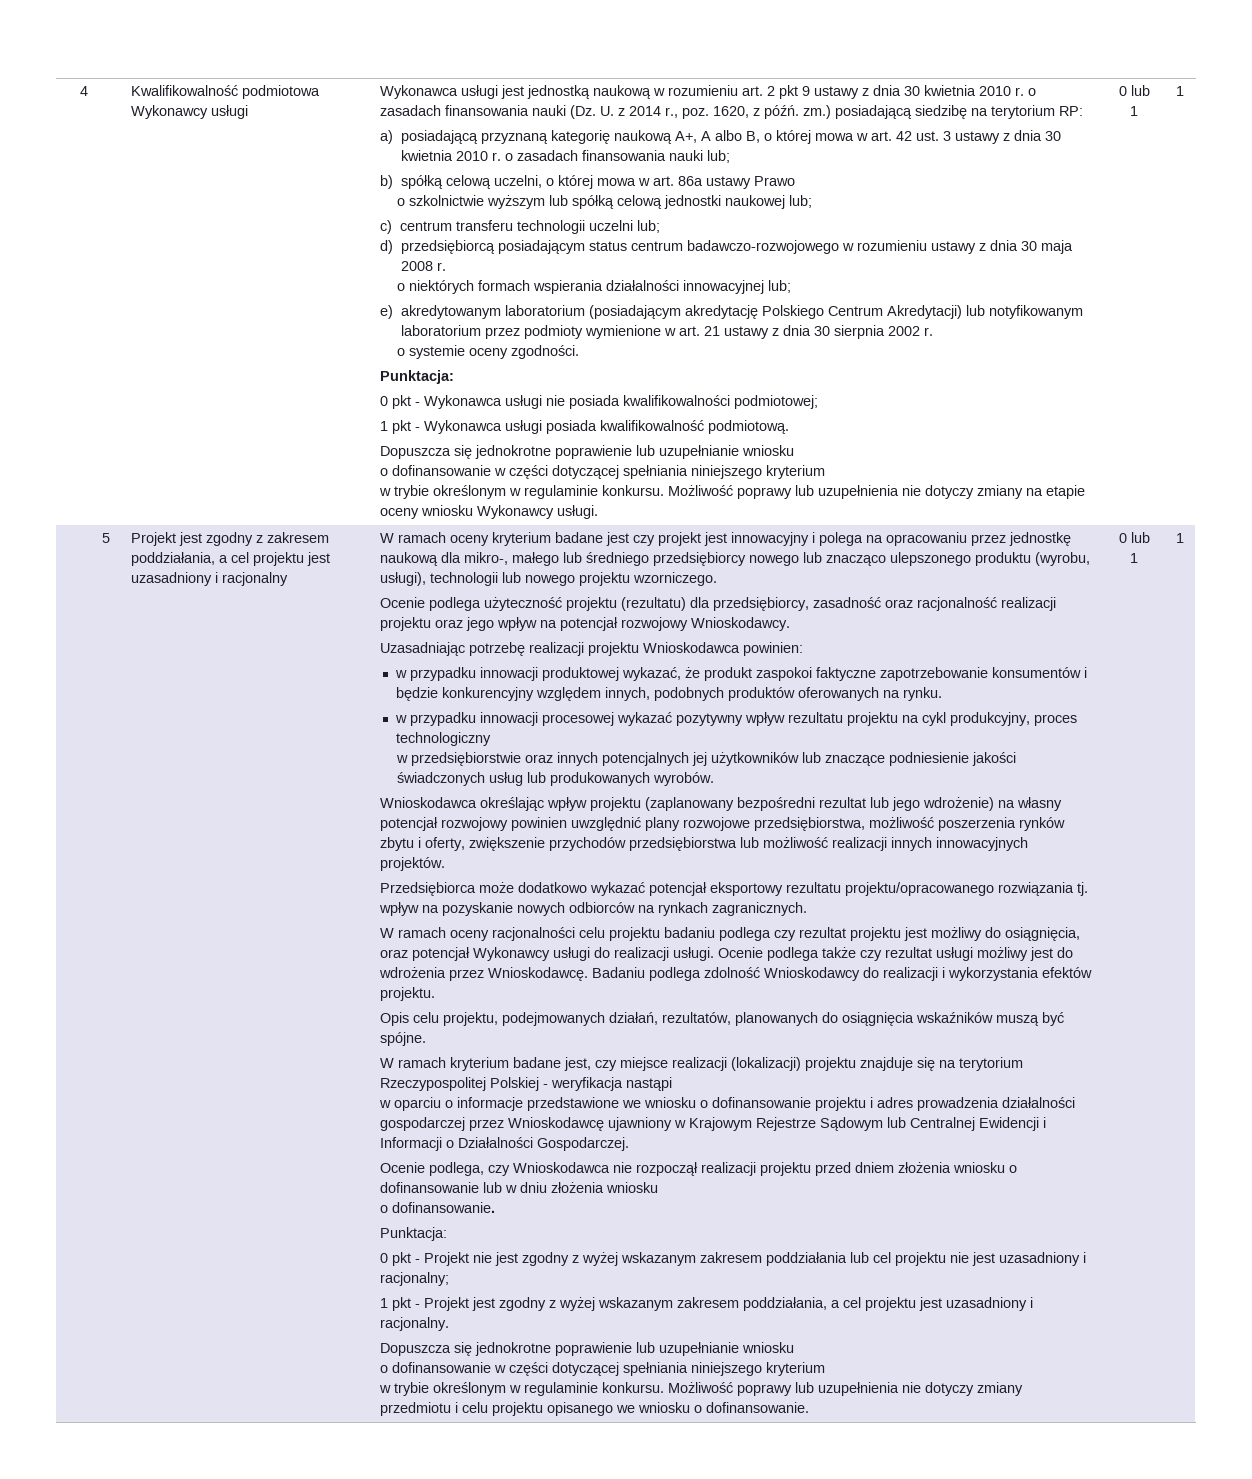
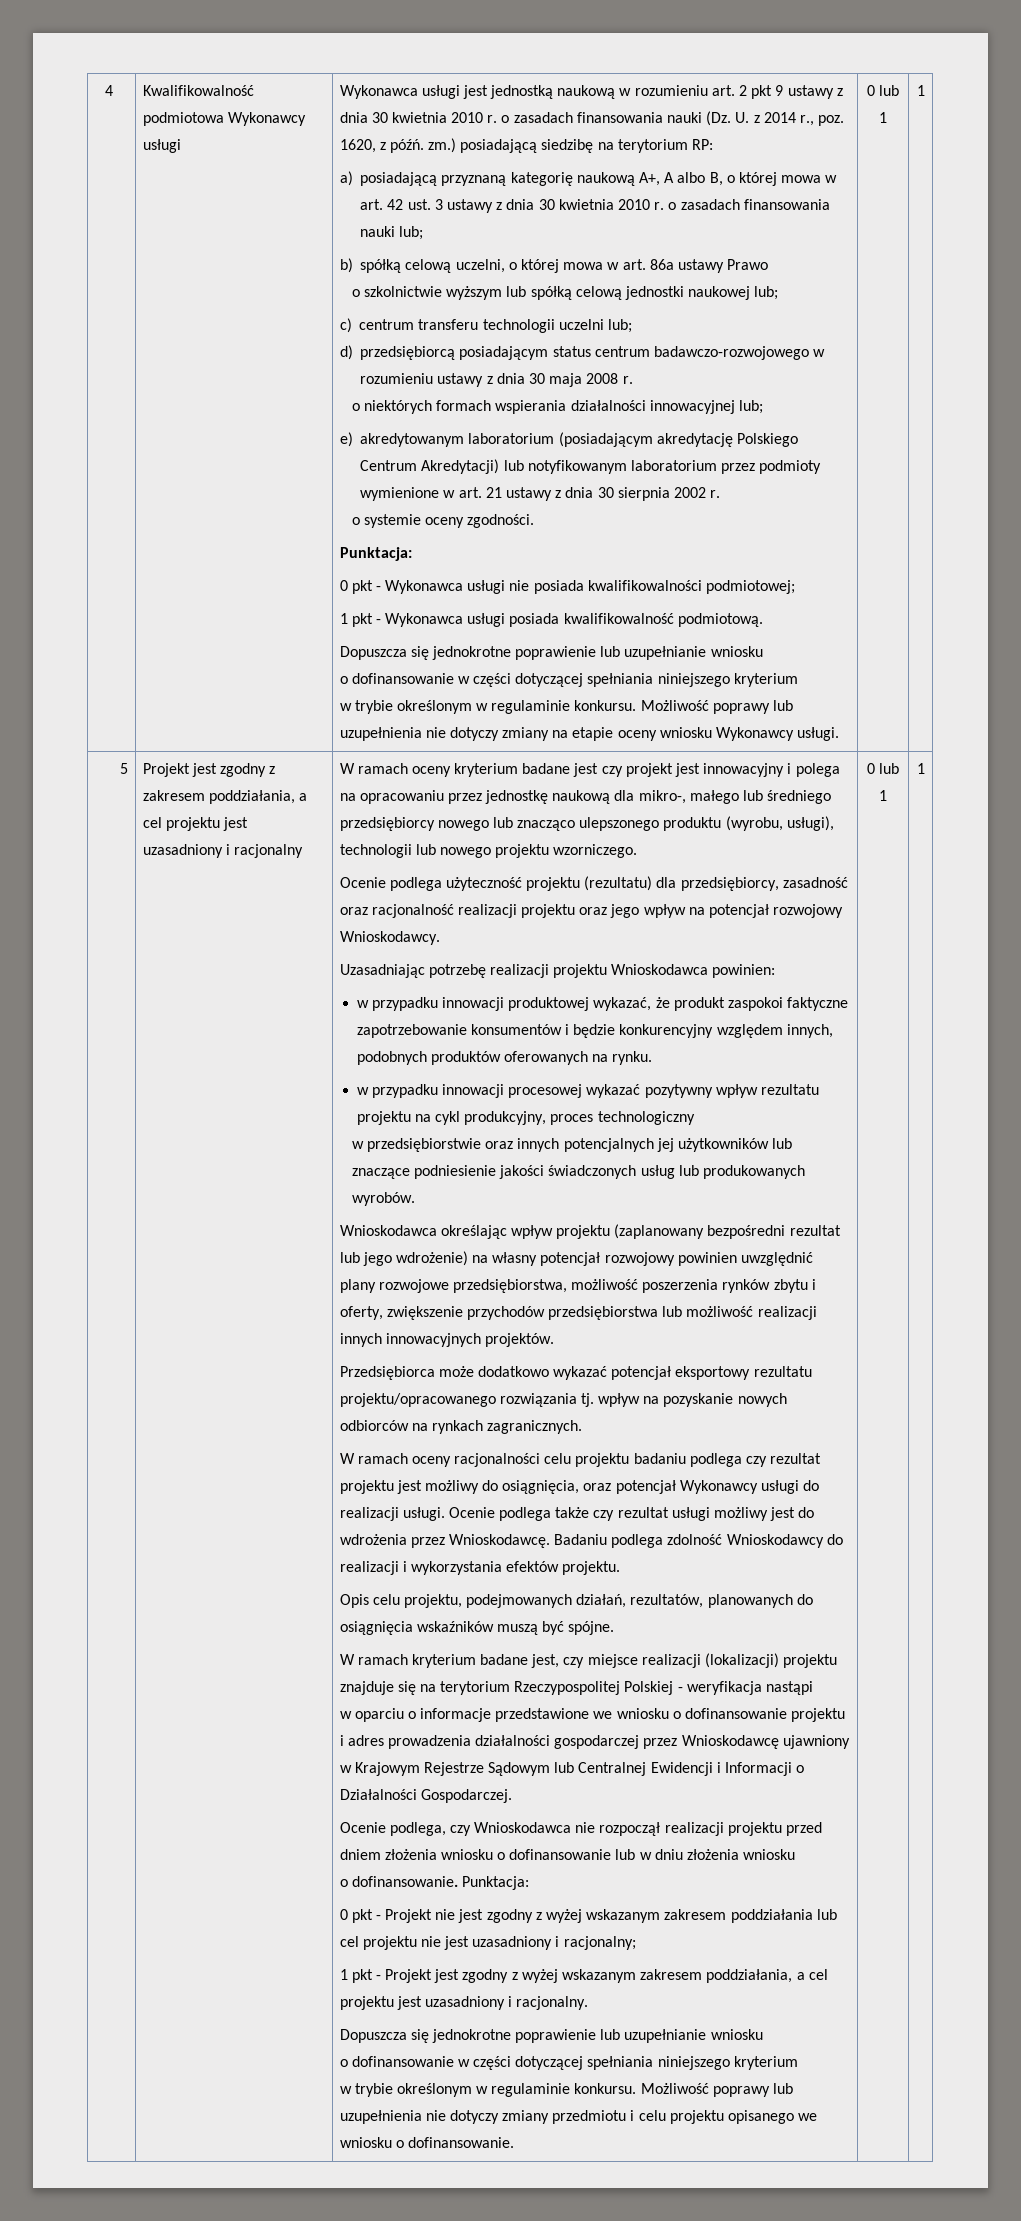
(496, 1207) // -> (458, 1881) none

